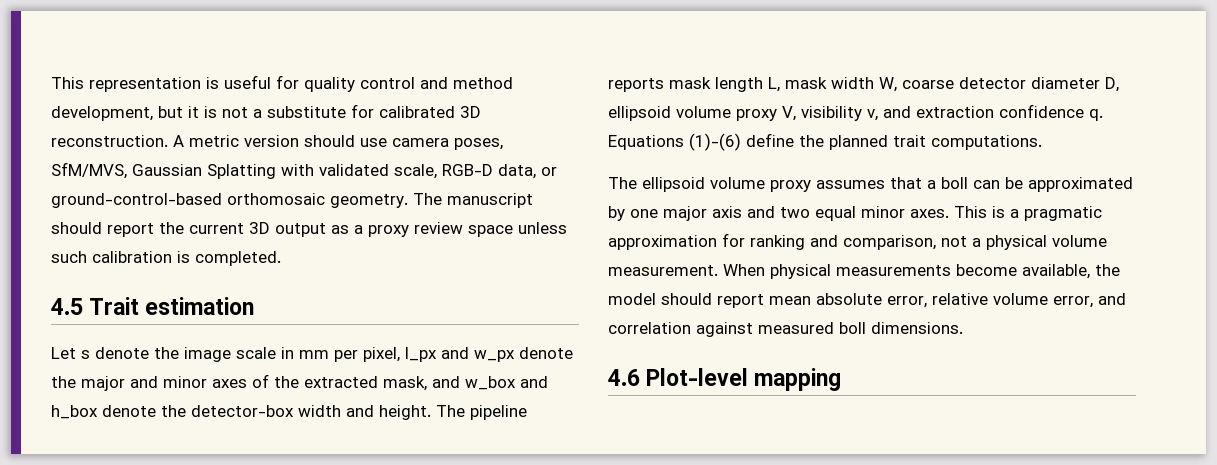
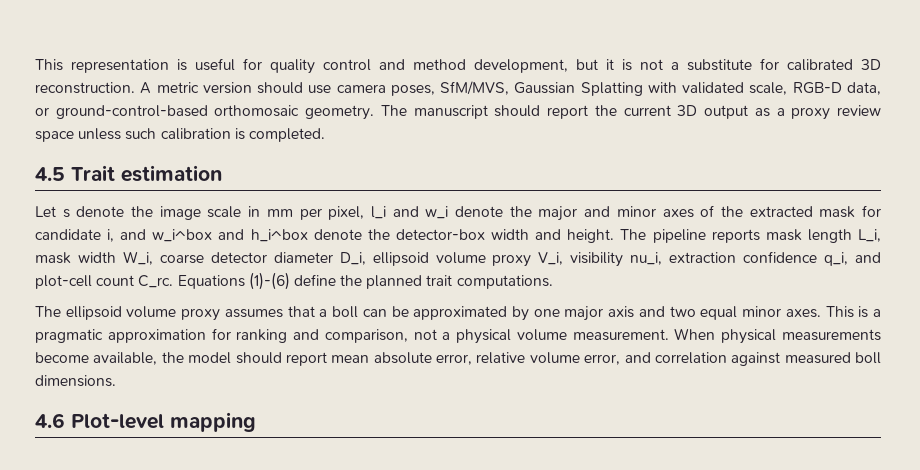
[405,347,515,362] l_px and w_px -> [370,206,449,219] l_i and w_i
[383,376,548,391] [51,405,98,419] mask, and w_box and h_box -> [819,205,881,218] [35,229,308,242] mask for candidate i, and w_i^box and h_i^box
[768,77,780,92] L, -> [858,229,882,242] L_i,
[879,77,897,92] W, -> [122,251,153,265] W_i,
[1105,77,1119,92] [608,104,1103,121] D, ellipsoid volume proxy V, visibility v, and extraction confidence q. -> [339,251,881,267] [35,275,174,289] D_i, ellipsoid volume proxy V_i, visibility nu_i, extraction confidence q_i, and plot-cell count C_rc.

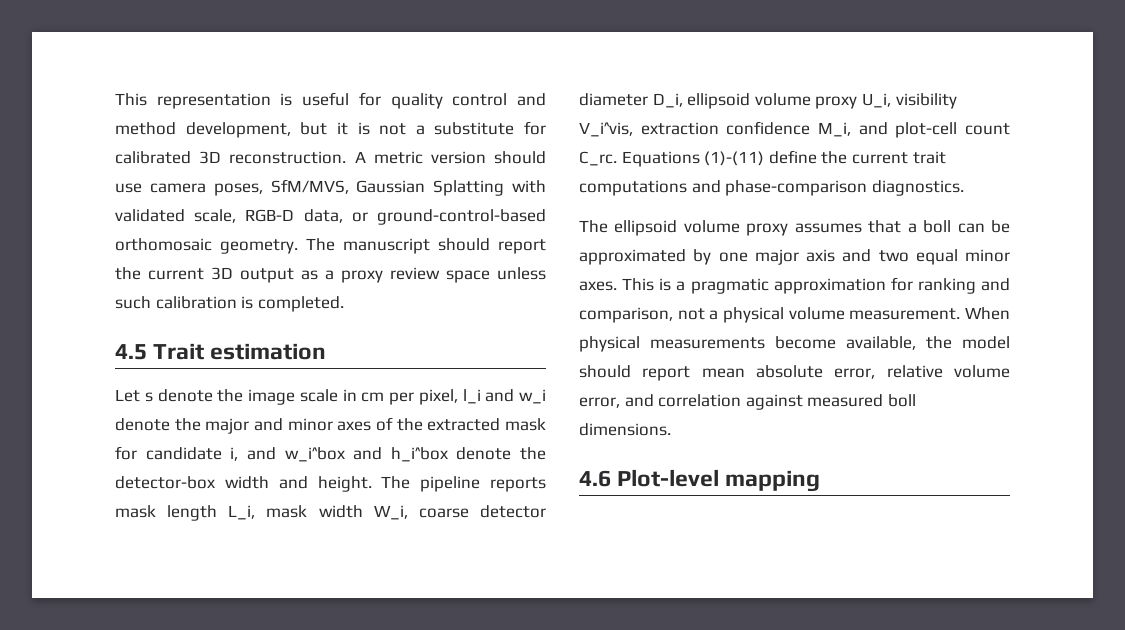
[266,209,293,217] mm -> [361,392,385,402] cm
[538,252,663,267] V_i, visibility nu_i, -> [861,93,957,109] [579,122,633,137] U_i, visibility V_i^vis,
[824,252,849,266] q_i, -> [818,122,851,137] M_i,
[248,272,290,290] (1)-(6) -> [704,151,765,166] (1)-(11)
[366,275,553,289] planned trait computations. -> [851,151,946,164] [579,180,964,196] current trait computations and phase-comparison diagnostics.

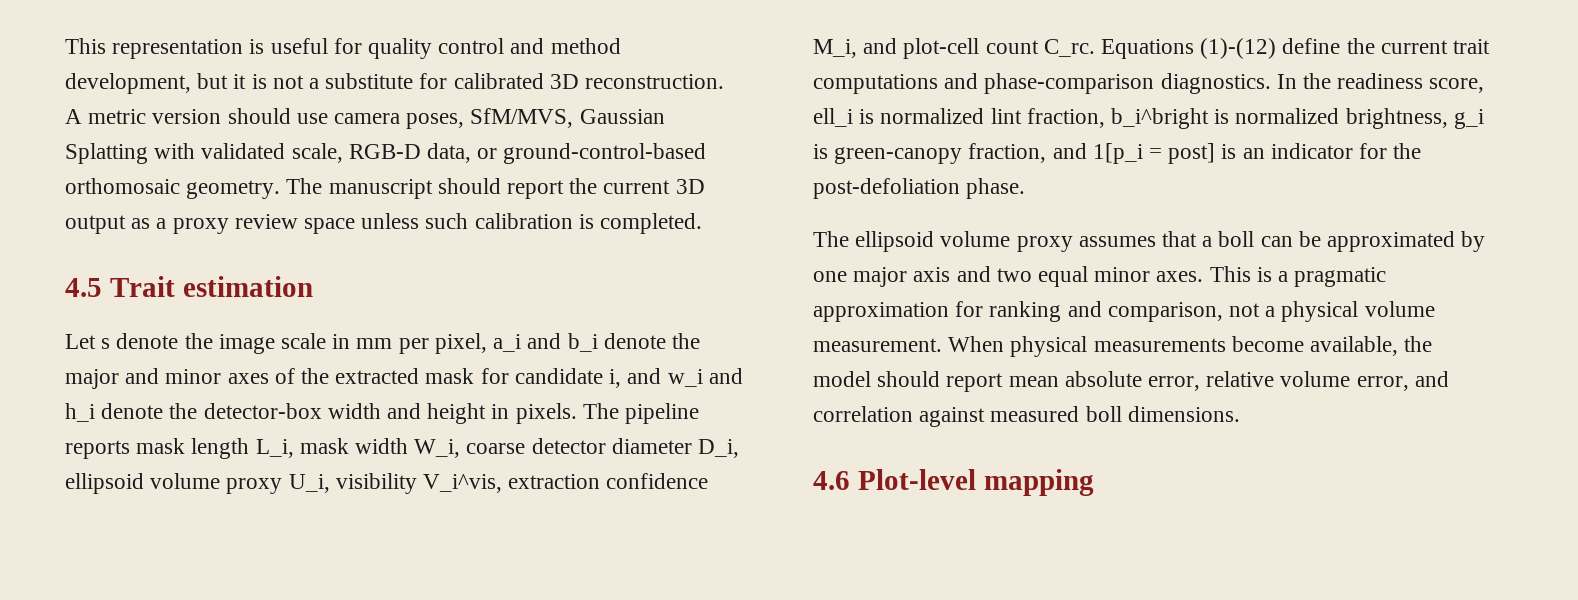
[361,392,385,402] cm -> [356,338,393,349] mm
[462,389,546,404] l_i and w_i -> [493,333,598,352] a_i and b_i
[284,447,448,462] w_i^box and h_i^box -> [667,368,743,387] [65,403,95,422] w_i and h_i
[317,476,372,492] height. -> [427,403,577,424] height in pixels.
[704,151,765,166] (1)-(11) -> [1200,38,1277,59] (1)-(12)
(964, 188) none -> [1276,73,1485,93] [813,108,1484,129] [813,143,1422,164] [813,178,1026,199] In the readiness score, ell_i is normalized lint fraction, b_i^bright is normalized brightness, g_i is green-canopy fraction, and 1[p_i = post] is an indicator for the post-defoliation phase.

